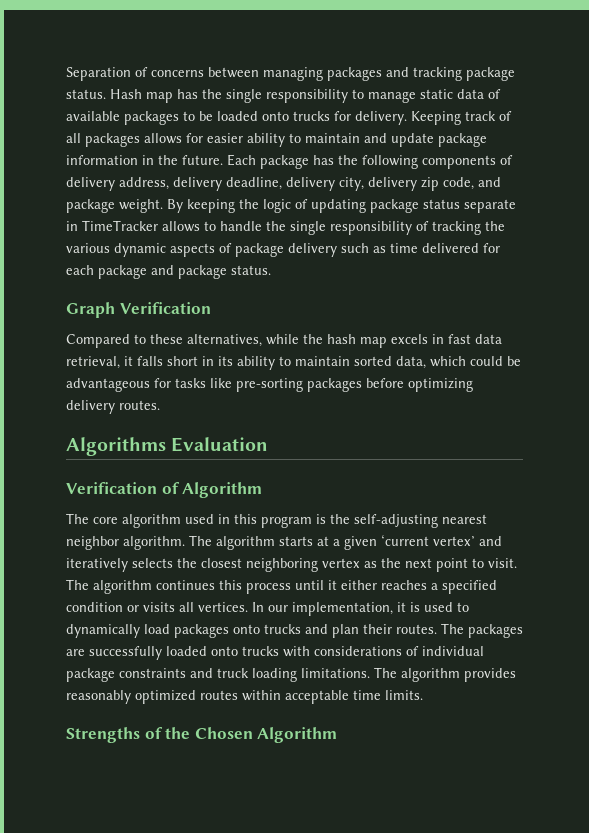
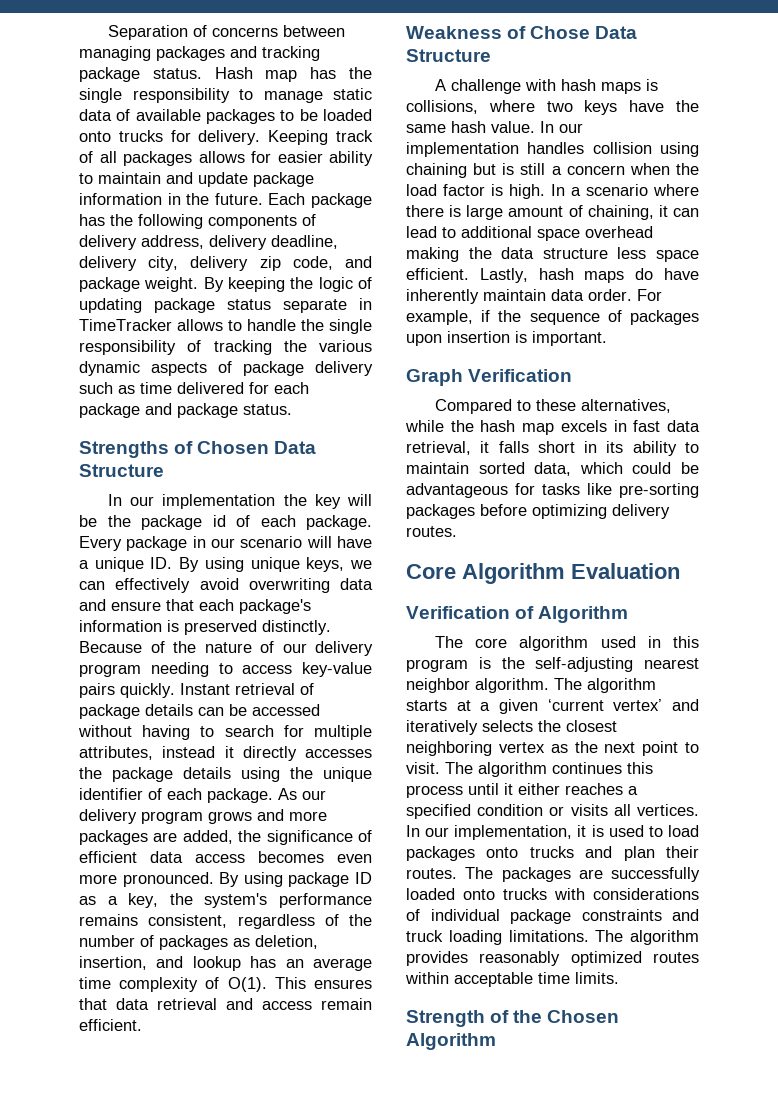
(271, 270) none -> [79,441,317,458] [79,464,164,477] [108,494,372,509] [79,515,372,530] [79,536,372,551] [79,557,372,572] [79,578,373,593] [79,599,311,614] [79,620,331,635] [79,641,373,656] [79,662,372,677] [79,683,314,698] [79,704,320,719] [78,725,372,740] [79,746,372,761] [79,767,372,782] [79,788,326,803] [79,809,327,824] [79,830,372,845] [79,851,372,863] [79,872,372,887] [79,893,372,908] [79,914,372,929] [79,935,318,950] [79,956,372,971] [79,977,372,992] [79,998,372,1010] [79,1019,142,1031] [406,26,638,39] [406,49,491,62] [435,79,659,94] [406,100,699,115] [406,121,583,133] [406,142,699,157] [406,163,699,178] [406,184,699,199] [406,205,699,220] [406,226,653,241] [406,247,699,262] [406,268,699,283] [406,289,662,304] [406,310,699,325] [406,331,607,346] // Strengths of Chosen Data Structure // In our implementation the key will be the package id of each package. Every package in our scenario will have a unique ID. By using unique keys, we can effectively avoid overwriting data and ensure that each package's information is preserved distinctly. Because of the nature of our delivery program needing to access key-value pairs quickly. Instant retrieval of package details can be accessed without having to search for multiple attributes, instead it directly accesses the package details using the unique identifier of each package. As our delivery program grows and more packages are added, the significance of efficient data access becomes even more pronounced. By using package ID as a key, the system's performance remains consistent, regardless of the number of packages as deletion, insertion, and lookup has an average time complexity of O(1). This ensures that data retrieval and access remain efficient. // Weakness of Chose Data Structure // A challenge with hash maps is collisions, where two keys have the same hash value. In our implementation handles collision using chaining but is still a concern when the load factor is high. In a scenario where there is large amount of chaining, it can lead to additional space overhead making the data structure less space efficient. Lastly, hash maps do have inherently maintain data order. For example, if the sequence of packages upon insertion is important.
[66,437,166,456] Algorithms -> [406,563,565,584] Core Algorithm
[66,624,140,638] dynamically -> (663, 831) none
[66,727,140,743] Strengths -> [406,1010,485,1027] Strength

